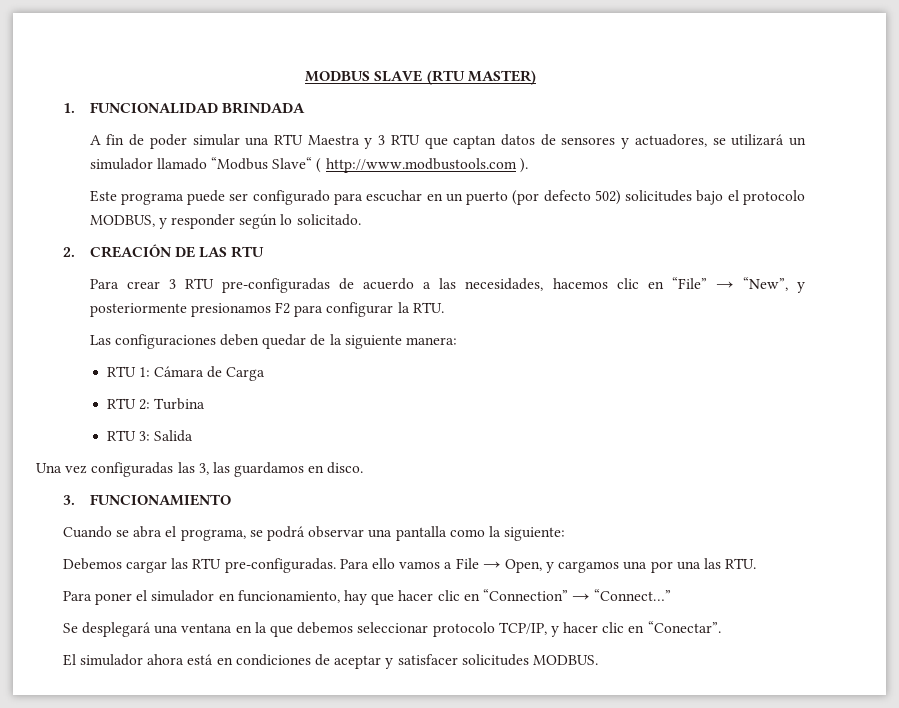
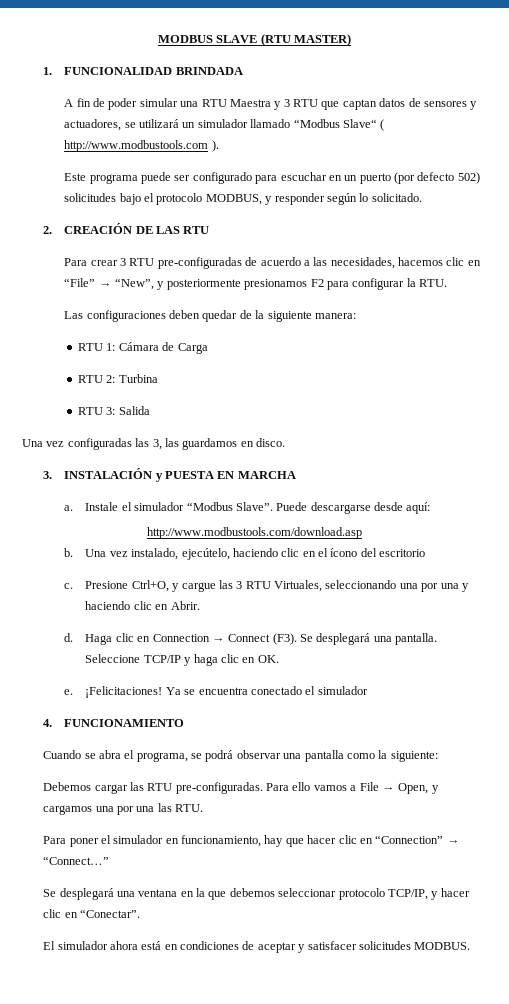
(75, 500) none -> [64,468,296,482] [64,502,431,514] [147,527,362,539] [64,548,426,560] [64,580,469,592] [85,601,200,610] [64,633,438,645] [85,654,279,666] [64,686,368,698] [43,719,53,727] INSTALACIÓN y PUESTA EN MARCHA // a. Instale el simulador “Modbus Slave”. Puede descargarse desde aquí: // http://www.modbustools.com/download.asp // b. Una vez instalado, ejecútelo, haciendo clic en el ícono del escritorio // c. Presione Ctrl+O, y cargue las 3 RTU Virtuales, seleccionando una por una y haciendo clic en Abrir. // d. Haga clic en Connection → Connect (F3). Se desplegará una pantalla. Seleccione TCP/IP y haga clic en OK. // e. ¡Felicitaciones! Ya se encuentra conectado el simulador // 4.

